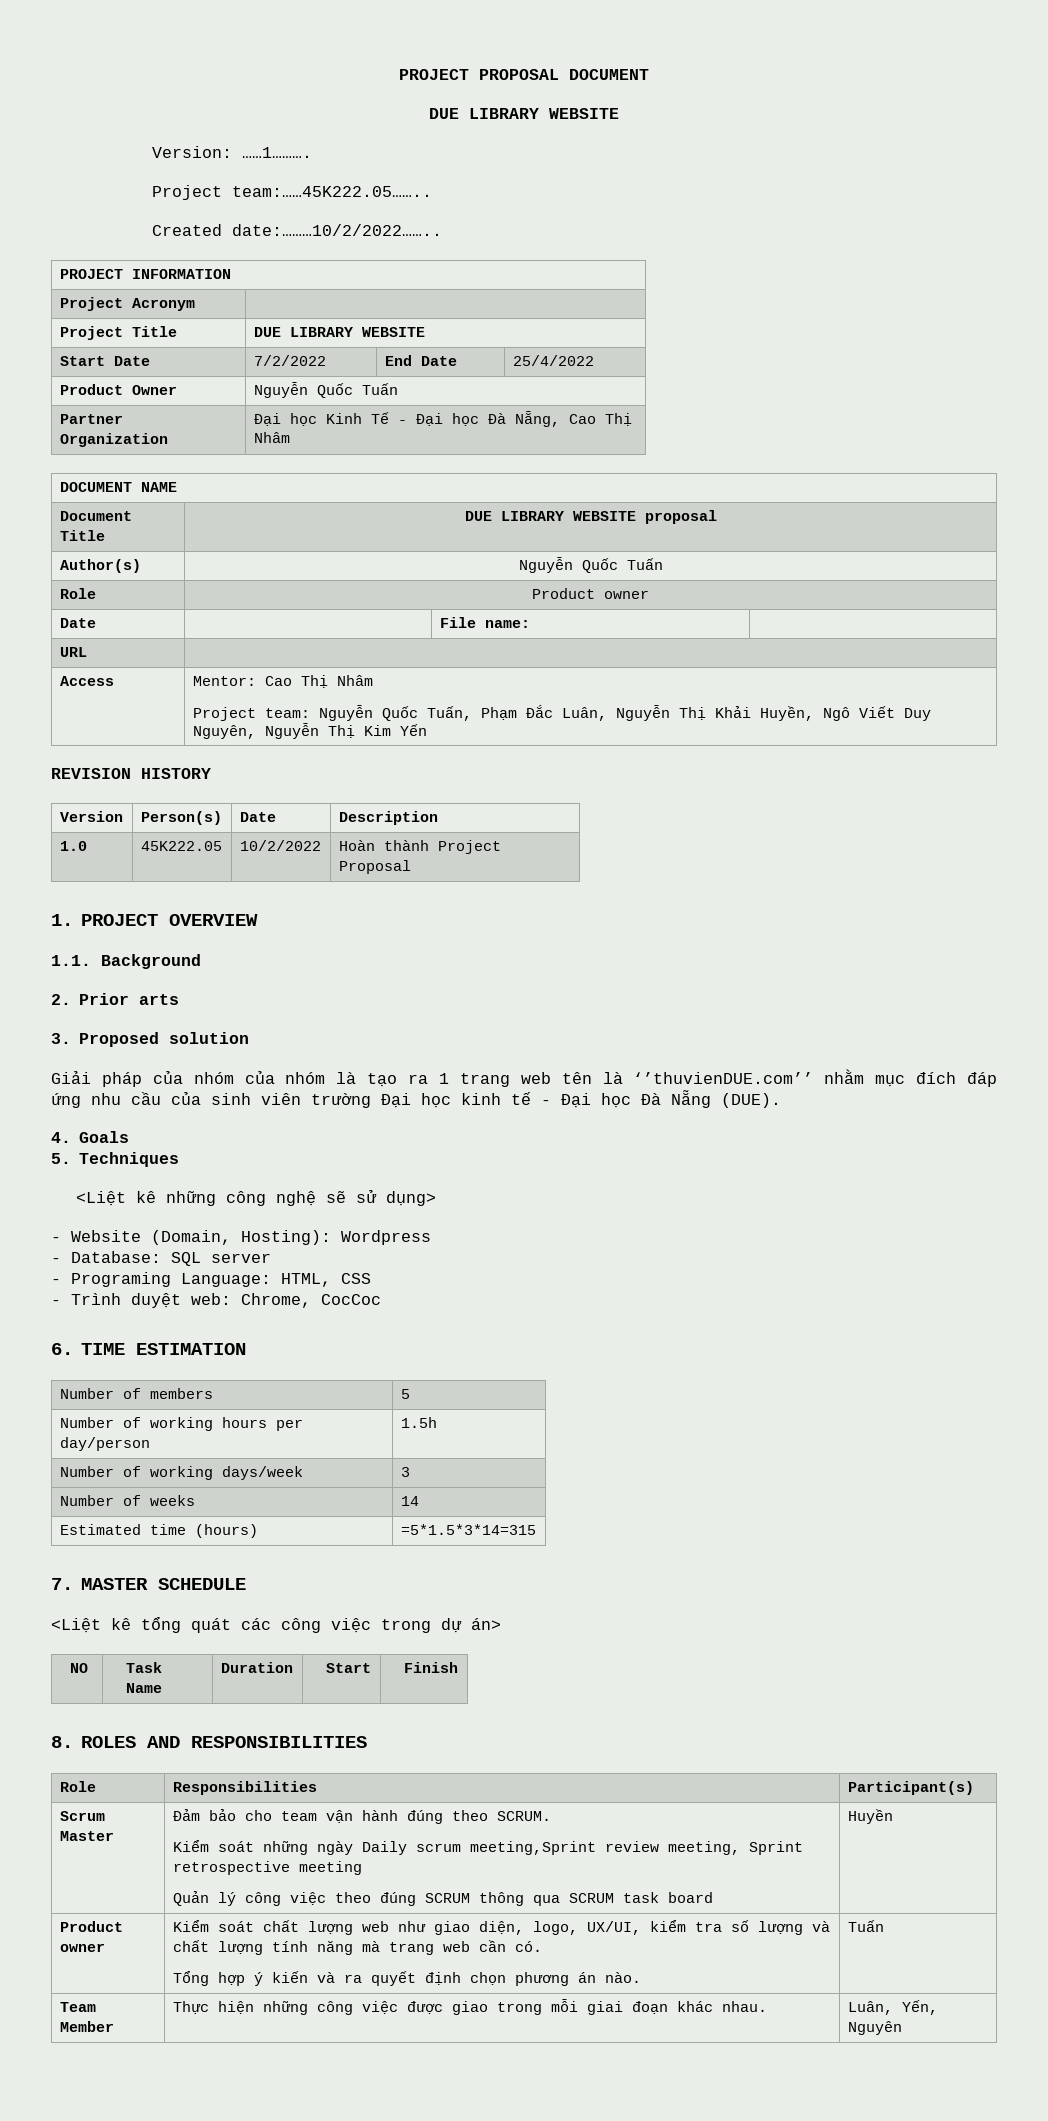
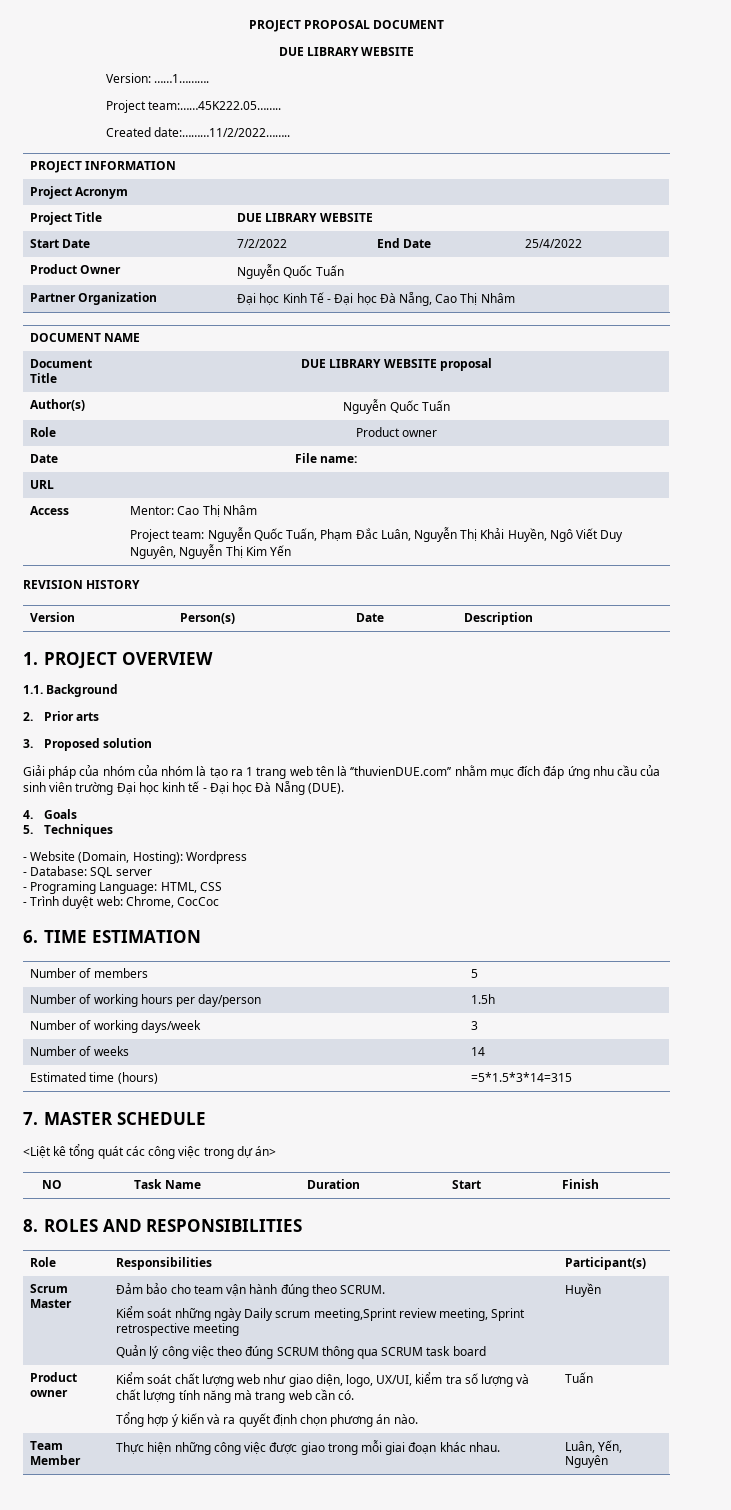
[231,224,442,236] date:………10/2/2022…….. -> [153,127,290,137] date:………11/2/2022……..
[59,841,87,851] [140,841,222,851] [239,840,321,851] [338,840,501,854] [338,860,411,874] // 1.0 | 45K222.05 | 10/2/2022 | Hoàn thành Project Proposal -> (534, 618) none
[76,1190,437,1206] // <Liệt kê những công nghệ sẽ sử dụng> -> (113, 830) none

